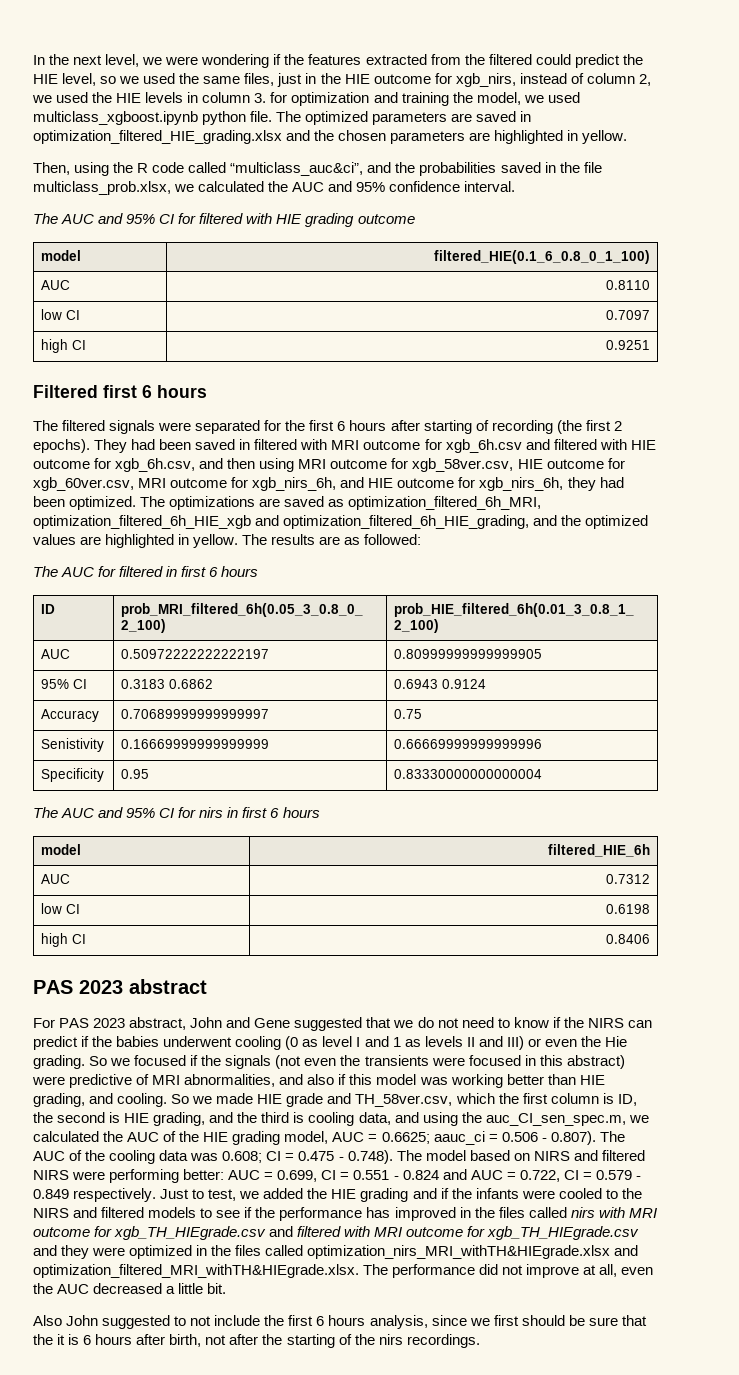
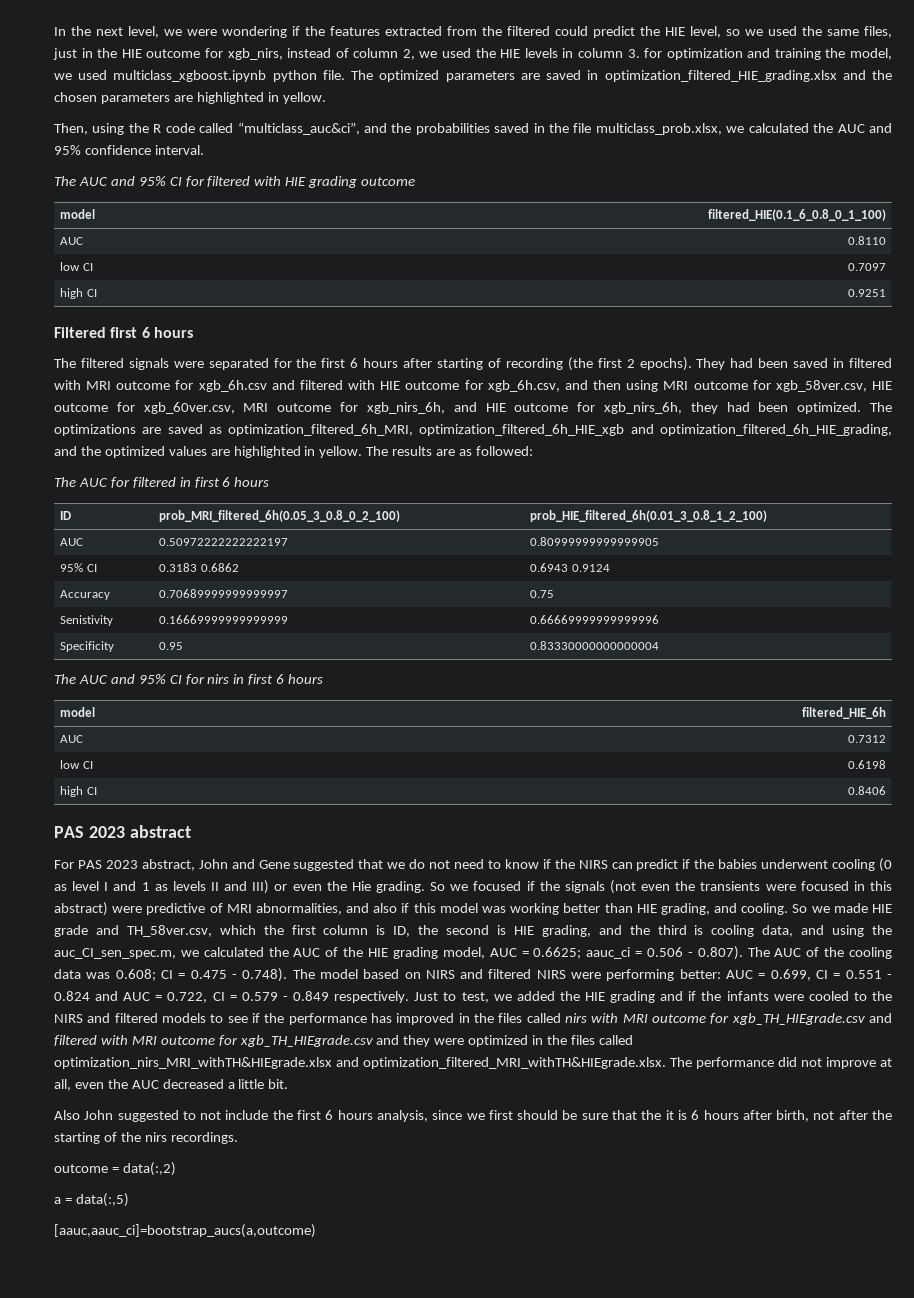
(480, 1341) none -> [54,1162,176,1176] [54,1193,129,1207] [54,1224,316,1238] // outcome = data(:,2) // a = data(:,5) // [aauc,aauc_ci]=bootstrap_aucs(a,outcome)

